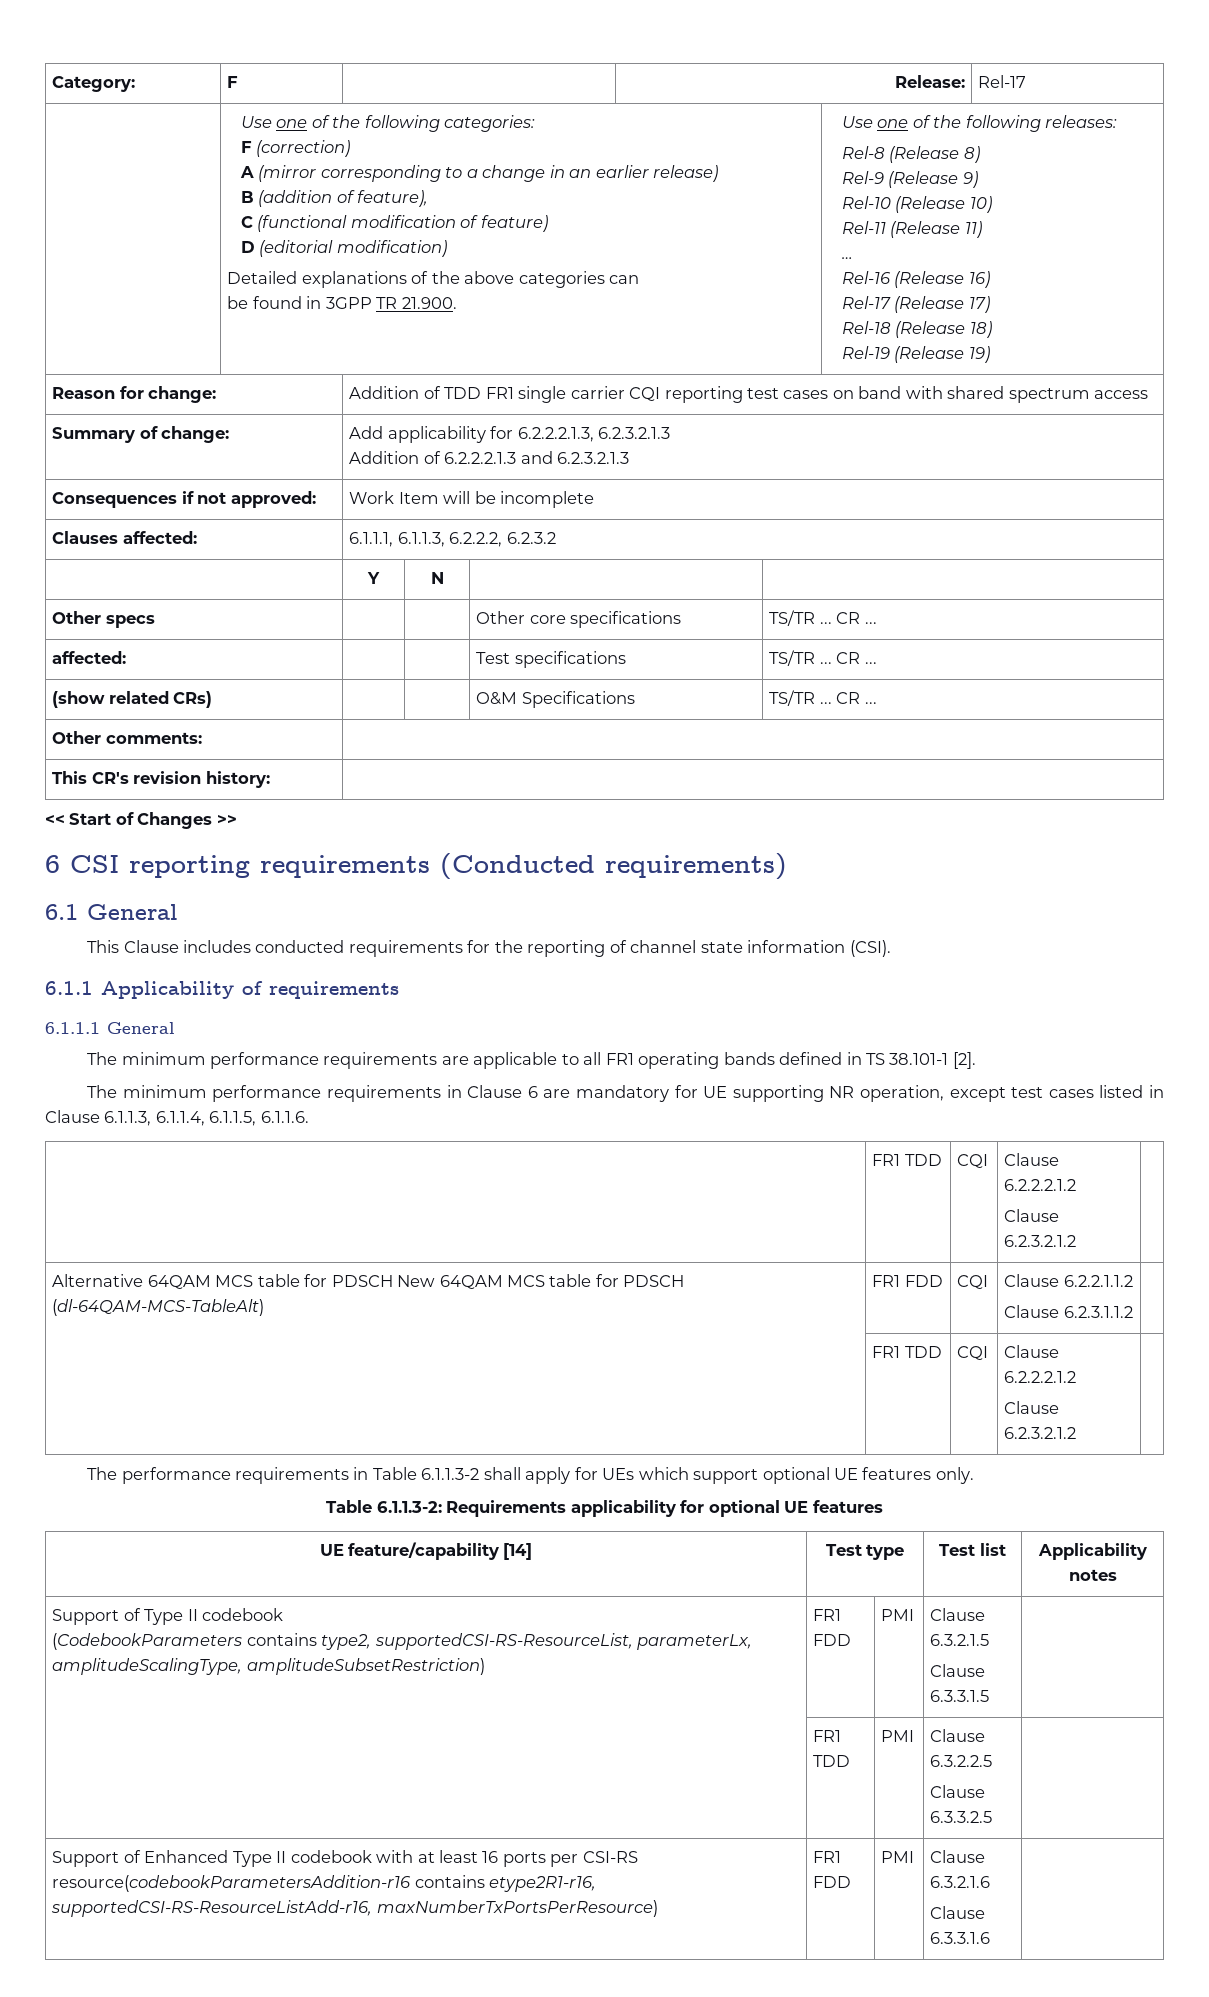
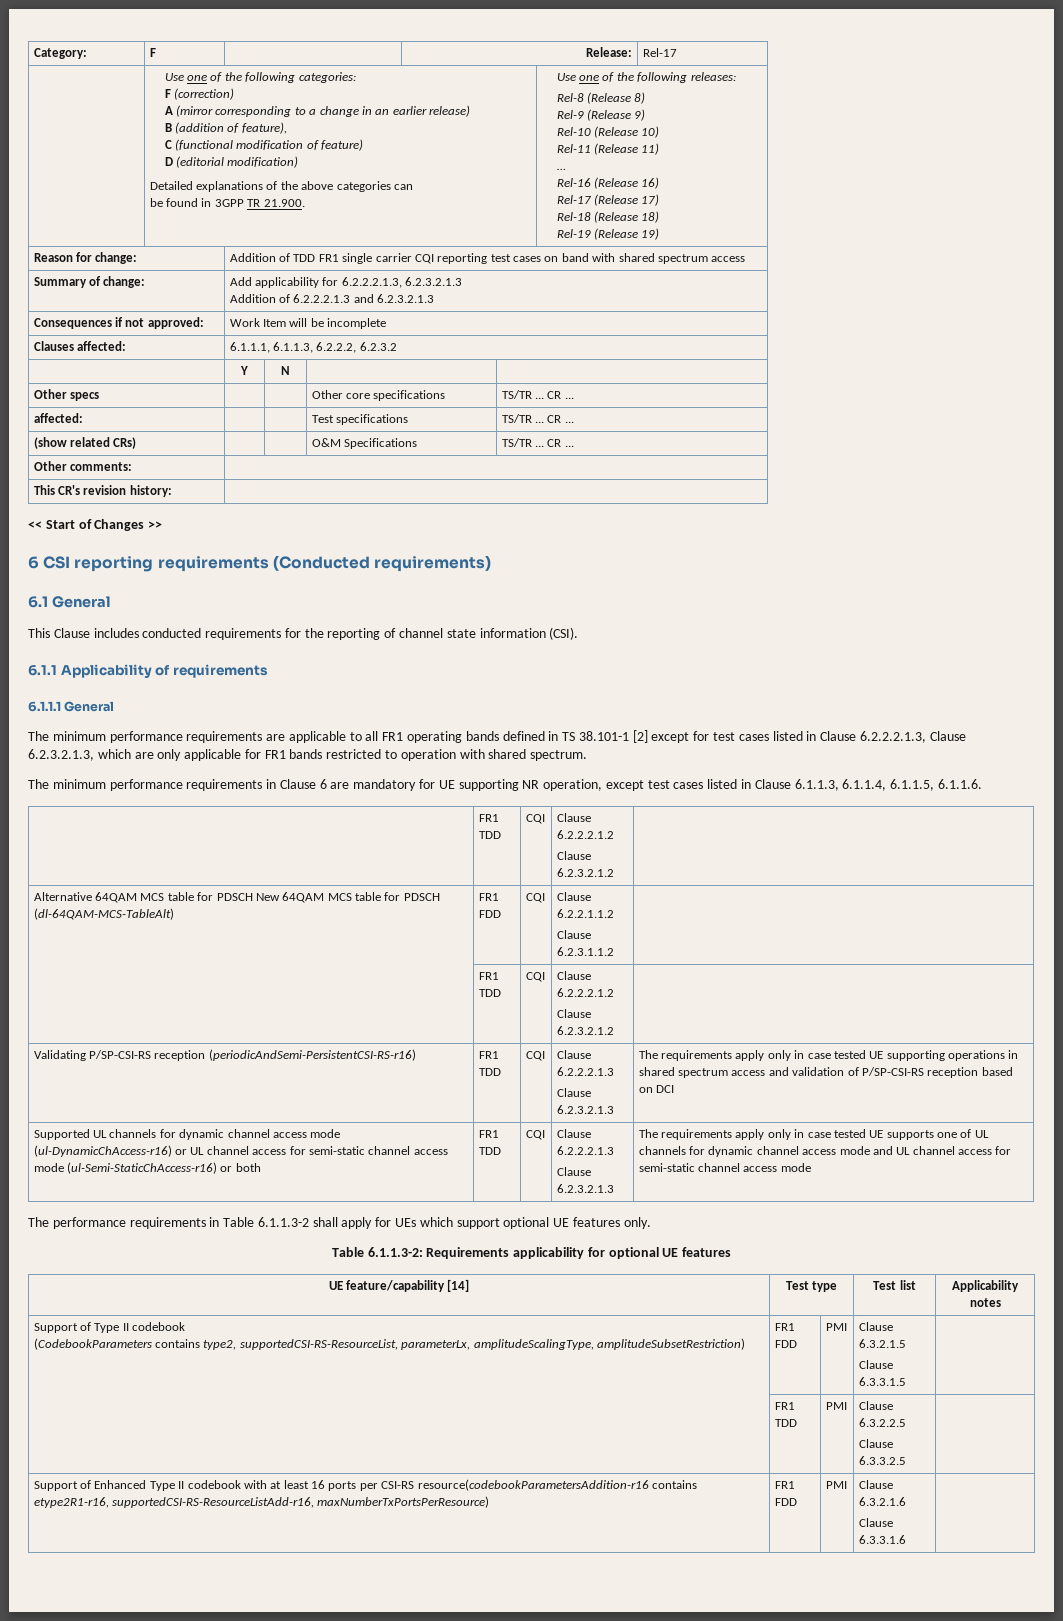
[952,1052,976,1069] [2]. -> [632,730,966,743] [28,749,588,761] [2] except for test cases listed in Clause 6.2.2.2.1.3, Clause 6.2.3.2.1.3, which are only applicable for FR1 bands restricted to operation with shared spectrum.
(1077, 1433) none -> [33,1049,416,1061] [478,1051,499,1059] [478,1068,501,1076] [525,1051,545,1061] [556,1050,591,1059] [556,1067,614,1076] [556,1088,591,1097] [556,1105,614,1114] [638,1050,1019,1061] [638,1067,1013,1078] [638,1085,675,1093] [33,1129,341,1140] [33,1145,448,1157] [33,1162,261,1174] [478,1130,499,1138] [478,1147,501,1155] [525,1130,545,1140] [556,1129,591,1138] [556,1146,614,1155] [556,1167,591,1176] [556,1184,614,1193] [638,1129,989,1140] [638,1146,1012,1157] [638,1163,811,1172] // Validating P/SP-CSI-RS reception (periodicAndSemi-PersistentCSI-RS-r16) | FR1 TDD | CQI | Clause 6.2.2.2.1.3 // Clause 6.2.3.2.1.3 | The requirements apply only in case tested UE supporting operations in shared spectrum access and validation of P/SP-CSI-RS reception based on DCI // Supported UL channels for dynamic channel access mode (ul-DynamicChAccess-r16) or UL channel access for semi-static channel access mode (ul-Semi-StaticChAccess-r16) or both | FR1 TDD | CQI | Clause 6.2.2.2.1.3 // Clause 6.2.3.2.1.3 | The requirements apply only in case tested UE supports one of UL channels for dynamic channel access mode and UL channel access for semi-static channel access mode

